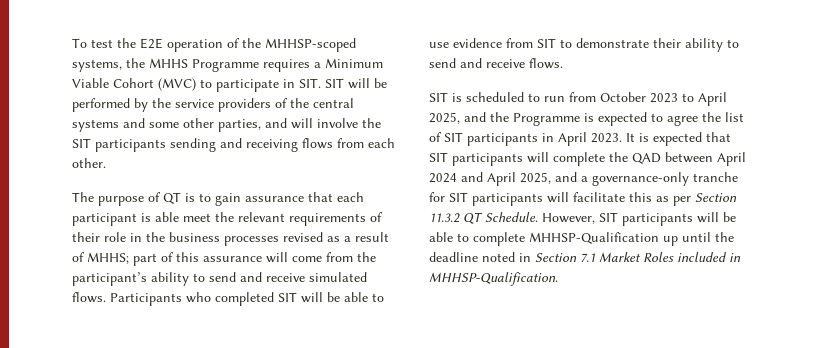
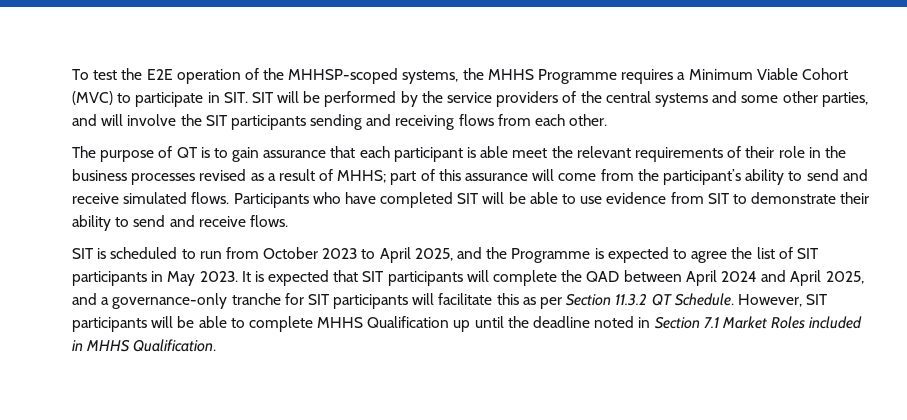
(211, 297) none -> [344,192,376,204] have
[558,132,587,146] April -> [167,271,196,286] May
[529,232,659,244] MHHSP-Qualification -> [317,316,450,328] MHHS Qualification
[429,272,558,286] MHHSP-Qualification. -> [86,339,217,352] MHHS Qualification.

